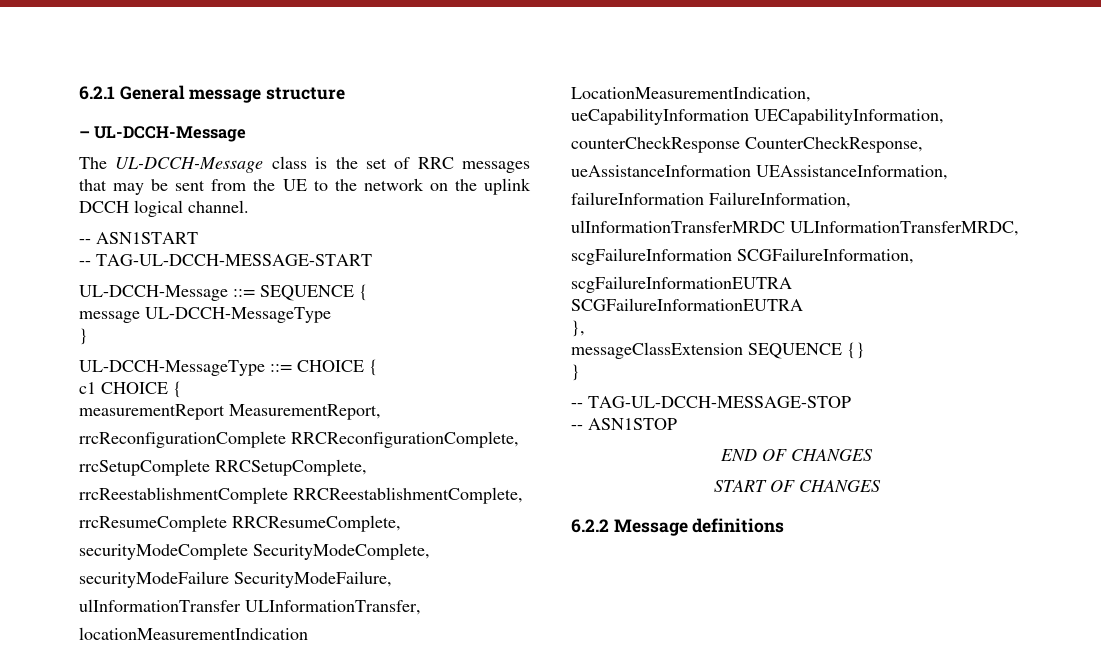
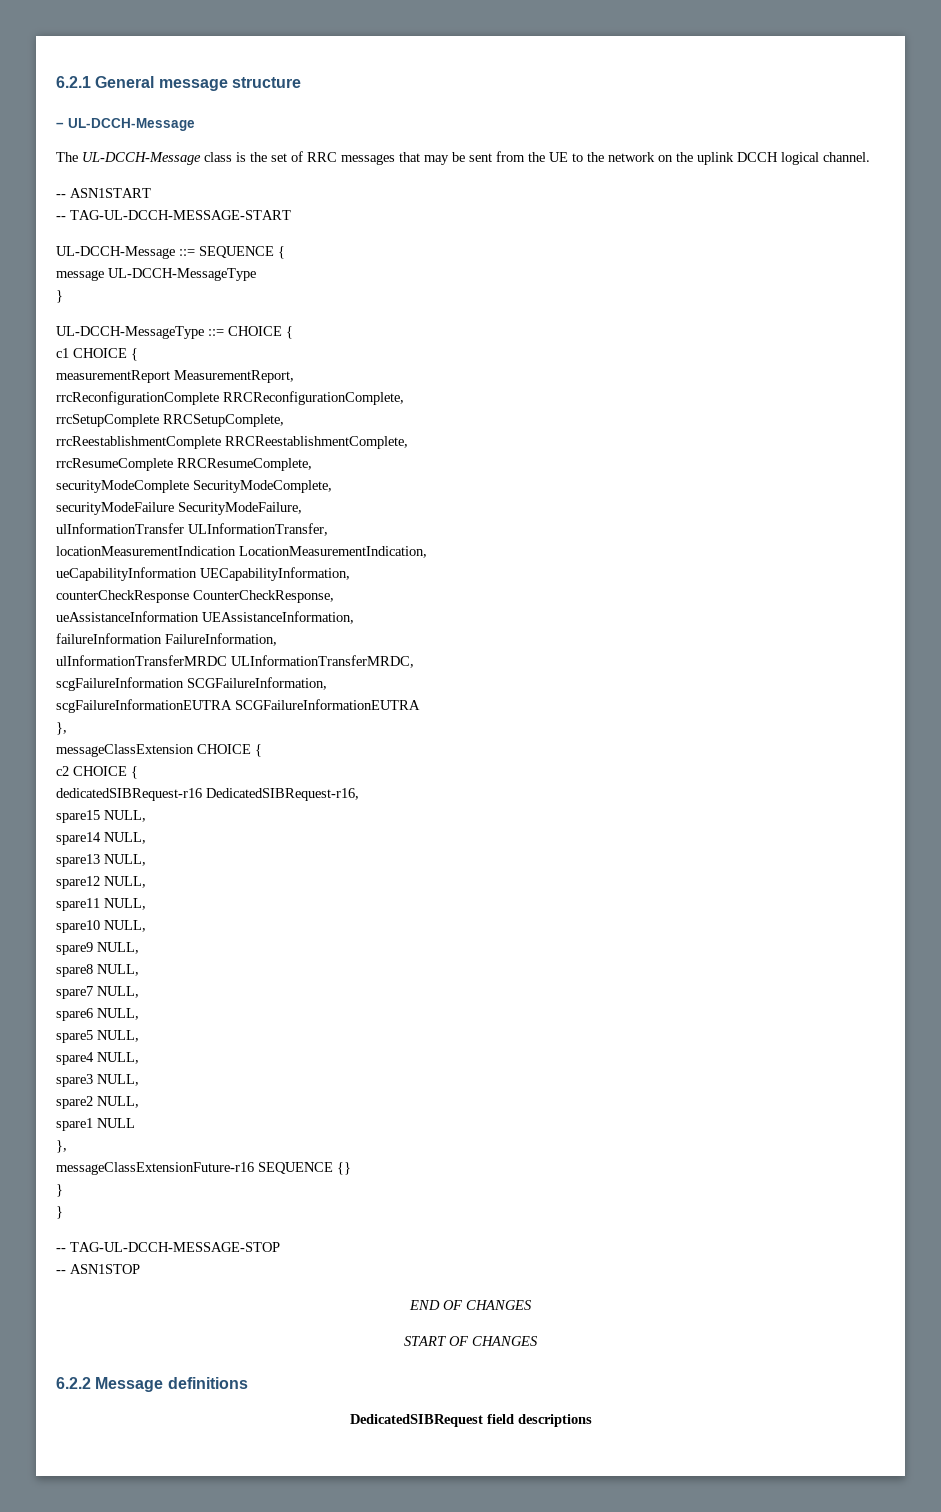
(743, 350) none -> [197,744,262,757] [56,766,138,779] [56,788,359,801] [56,810,146,823] [56,832,146,845] [56,854,146,867] [56,876,146,889] [56,898,146,911] [56,920,146,933] [56,942,139,955] [56,964,139,977] [56,986,139,999] [56,1008,139,1021] [56,1030,139,1043] [56,1052,139,1065] [56,1074,139,1087] [56,1096,139,1109] [56,1118,135,1131] [56,1140,67,1153] [56,1162,254,1175] CHOICE { // c2 CHOICE { // dedicatedSIBRequest-r16 DedicatedSIBRequest-r16, // spare15 NULL, // spare14 NULL, // spare13 NULL, // spare12 NULL, // spare11 NULL, // spare10 NULL, // spare9 NULL, // spare8 NULL, // spare7 NULL, // spare6 NULL, // spare5 NULL, // spare4 NULL, // spare3 NULL, // spare2 NULL, // spare1 NULL // }, // messageClassExtensionFuture-r16
(580, 372) none -> [56,1206,63,1219] // }
(785, 525) none -> [349,1414,592,1427] // DedicatedSIBRequest field descriptions

